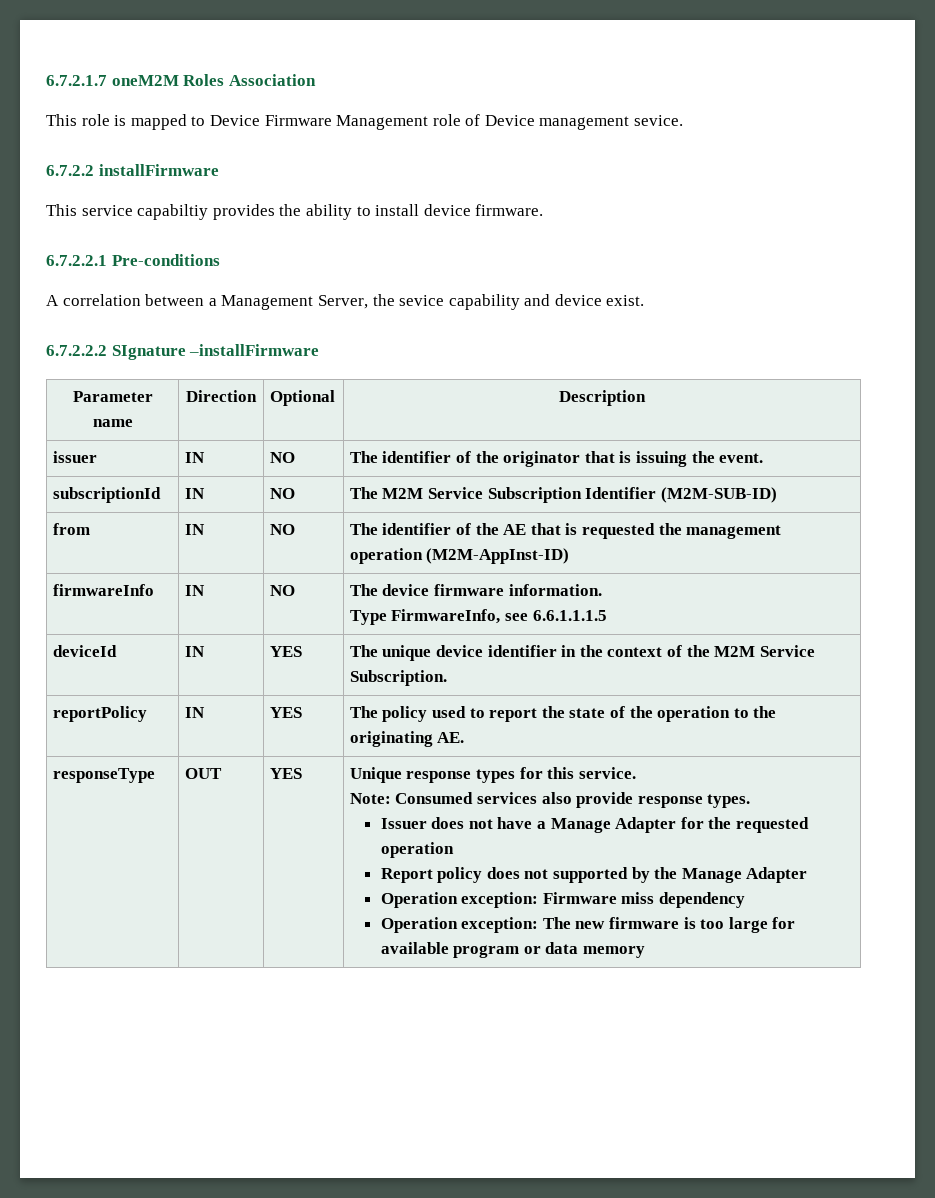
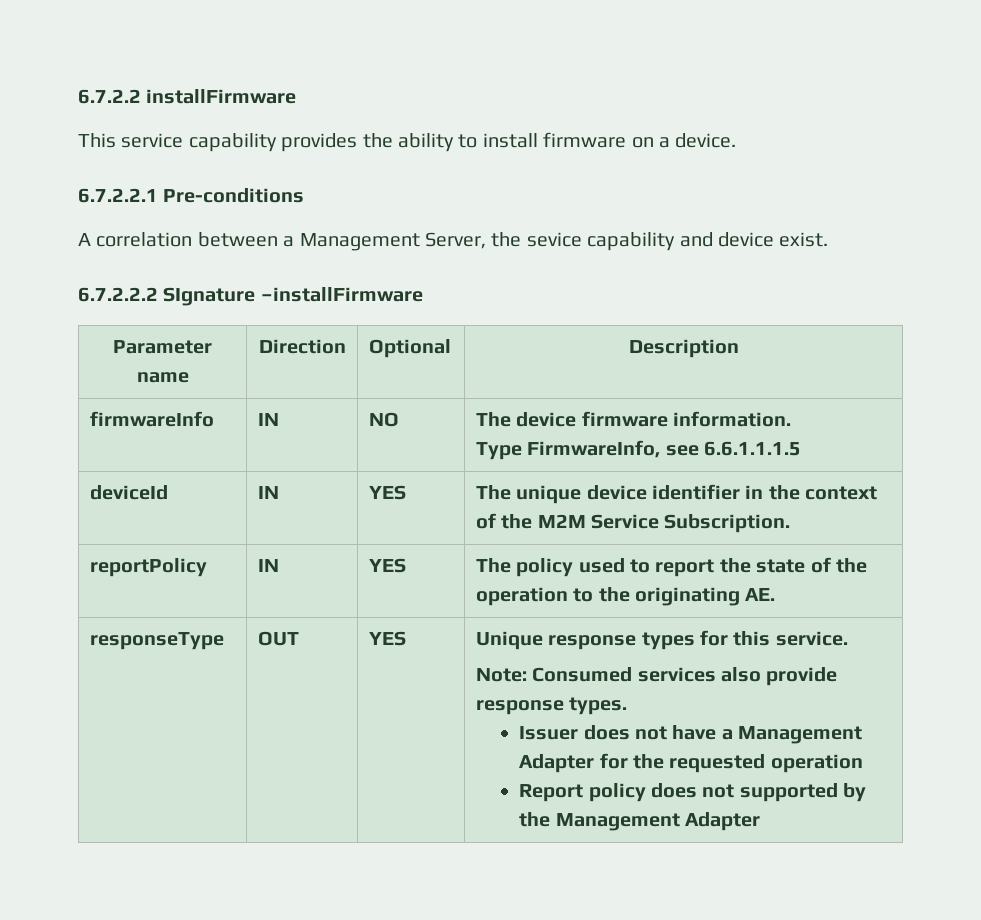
[46,74,316,86] [46,114,684,130] 6.7.2.1.7 oneM2M Roles Association // This role is mapped to Device Firmware Management role of Device management sevice. // -> (78, 96) none
[137,204,209,220] capabiltiy -> [188,133,277,152] capability
[423,204,544,216] device firmware. -> [543,132,737,148] firmware on a device.
[52,451,97,463] [184,452,205,463] [269,452,295,463] [349,451,764,467] [52,487,161,503] [184,488,205,499] [269,488,295,499] [349,487,777,503] [52,523,90,535] [184,524,205,535] [269,524,295,535] [349,523,782,539] [349,548,570,564] // issuer | IN | NO | The identifier of the originator that is issuing the event. // subscriptionId | IN | NO | The M2M Service Subscription Identifier (M2M-SUB-ID) // from | IN | NO | The identifier of the AE that is requested the management operation (M2M-AppInst-ID) -> (739, 348) none
[550,818,611,833] Manage -> [738,726,863,744] Management
[681,867,808,883] [380,892,746,908] [380,917,796,933] [380,942,646,958] Manage Adapter // Operation exception: Firmware miss dependency // Operation exception: The new firmware is too large for available program or data memory -> [555,812,761,831] Management Adapter

